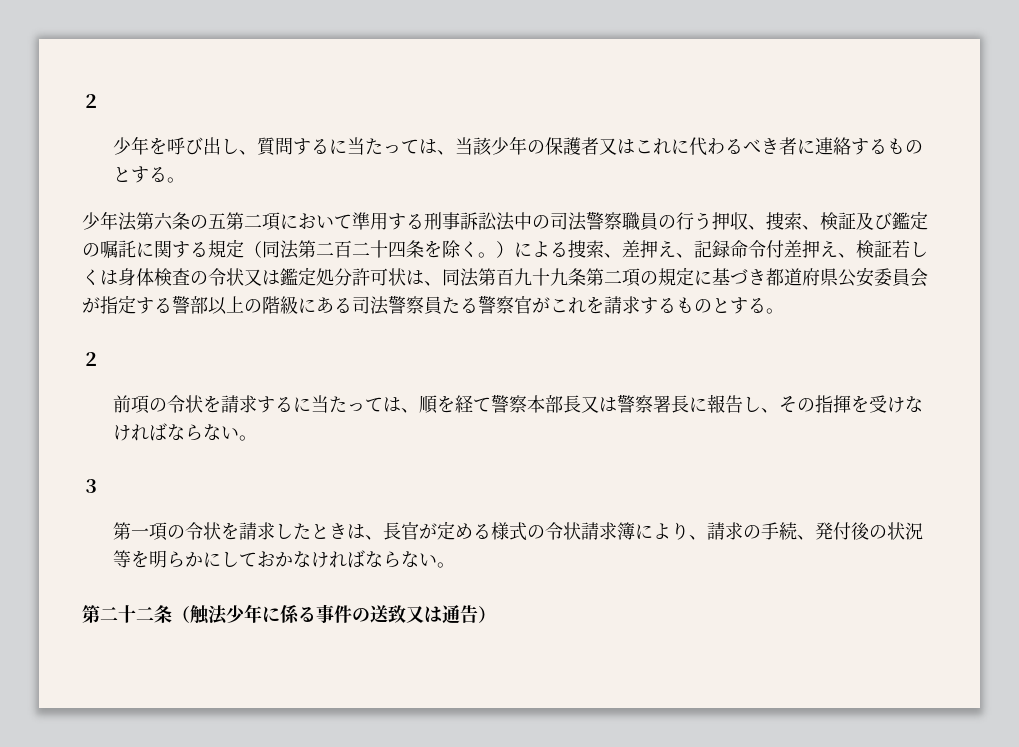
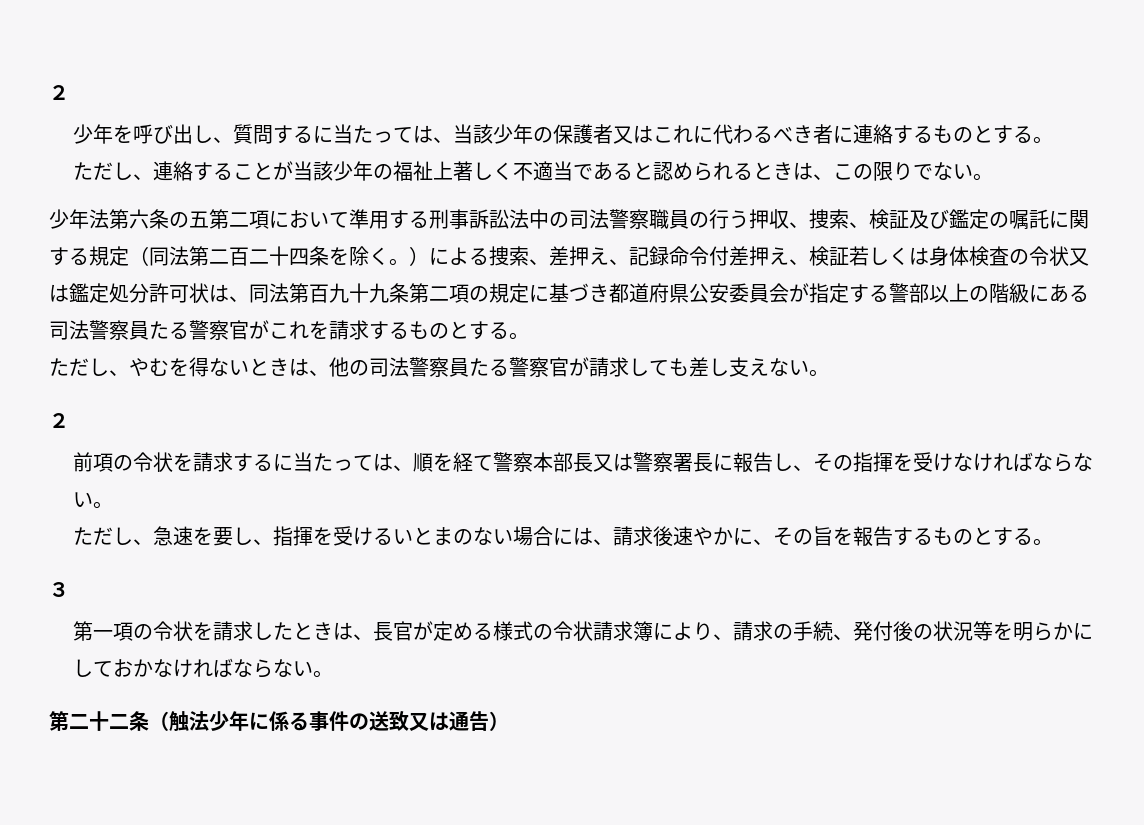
(186, 180) none -> [73,161,994,181] // ただし、連絡することが当該少年の福祉上著しく不適当であると認められるときは、この限りでない。
(784, 311) none -> [49,357,829,378] // ただし、やむを得ないときは、他の司法警察員たる警察官が請求しても差し支えない。
(258, 438) none -> [73,526,1054,547] // ただし、急速を要し、指揮を受けるいとまのない場合には、請求後速やかに、その旨を報告するものとする。

